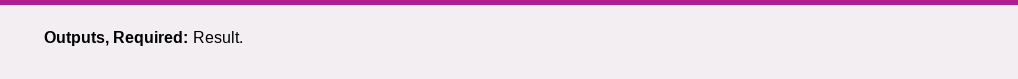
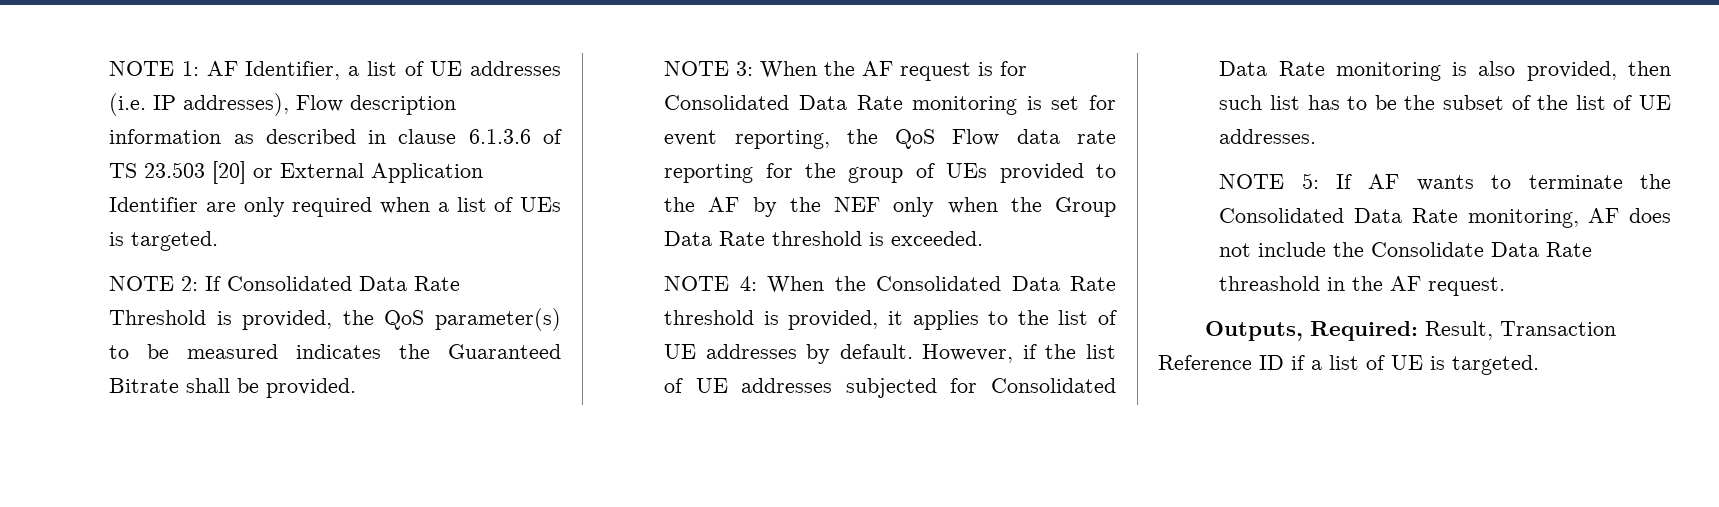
[44,31,243,46] Outputs, Required: Result. -> [109,61,561,80] [109,93,457,116] [109,129,562,144] [109,161,484,184] [109,197,561,217] [109,231,219,251] [109,276,461,291] [109,308,561,331] [109,344,561,359] [109,378,357,398] [664,61,1028,81] [664,95,1116,115] [664,129,1116,149] [664,163,1116,183] [664,197,1116,217] [664,231,984,246] [664,276,1116,293] [664,310,1117,330] [664,344,1116,364] [664,378,1116,398] [1219,61,1671,81] [1219,95,1671,110] [1219,129,1317,144] [1219,173,1671,191] [1219,208,1671,228] [1219,242,1593,257] [1219,276,1506,296] [1204,321,1616,341] [1158,355,1539,375] NOTE 1: AF Identifier, a list of UE addresses (i.e. IP addresses), Flow description information as described in clause 6.1.3.6 of TS 23.503 [20] or External Application Identifier are only required when a list of UEs is targeted. // NOTE 2: If Consolidated Data Rate Threshold is provided, the QoS parameter(s) to be measured indicates the Guaranteed Bitrate shall be provided. // NOTE 3: When the AF request is for Consolidated Data Rate monitoring is set for event reporting, the QoS Flow data rate reporting for the group of UEs provided to the AF by the NEF only when the Group Data Rate threshold is exceeded. // NOTE 4: When the Consolidated Data Rate threshold is provided, it applies to the list of UE addresses by default. However, if the list of UE addresses subjected for Consolidated Data Rate monitoring is also provided, then such list has to be the subset of the list of UE addresses. // NOTE 5: If AF wants to terminate the Consolidated Data Rate monitoring, AF does not include the Consolidate Data Rate threashold in the AF request. // Outputs, Required: Result, Transaction Reference ID if a list of UE is targeted.

